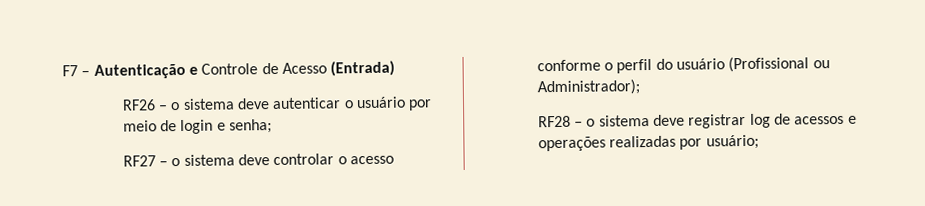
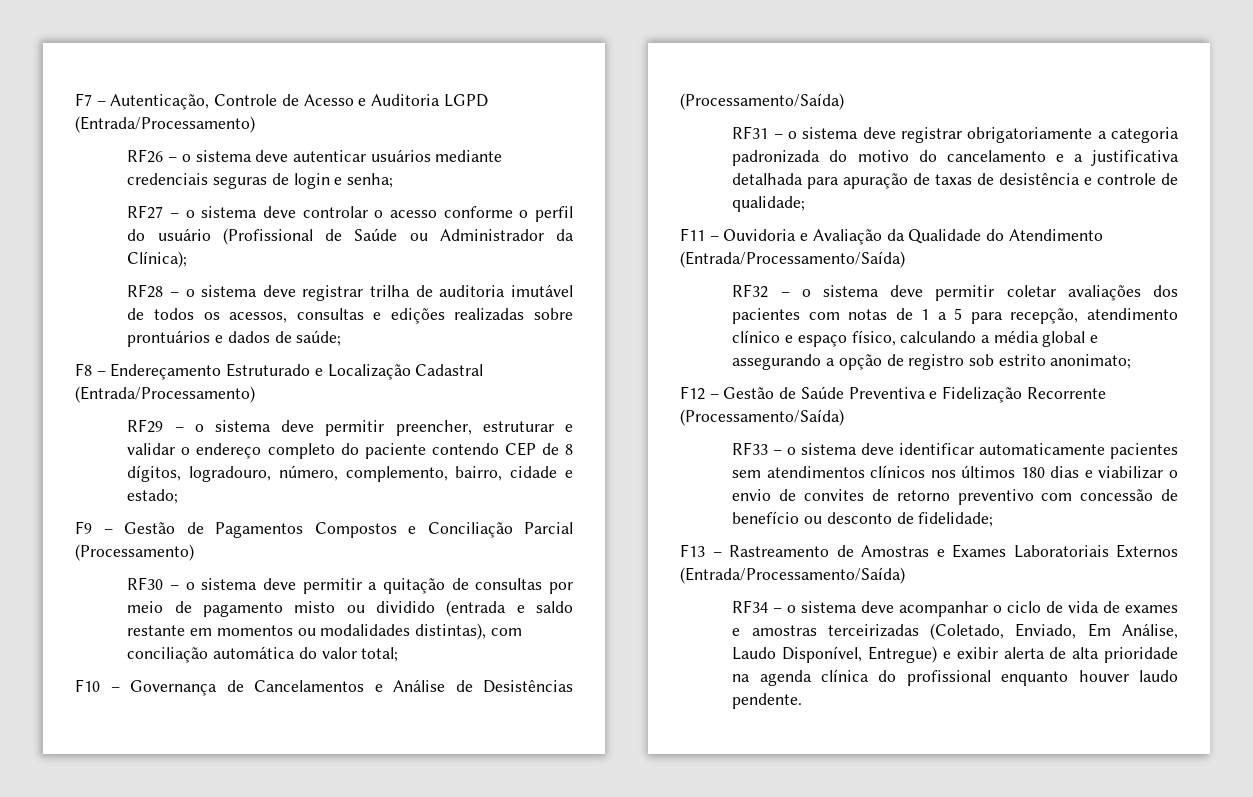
[93,63,198,79] Autenticação e -> [110,94,210,110] Autenticação,
[330,60,396,77] (Entrada) -> [358,94,488,107] [75,116,255,133] e Auditoria LGPD (Entrada/Processamento)
[343,96,433,111] [122,120,157,132] o usuário por meio -> [370,149,503,162] [127,173,268,189] usuários mediante credenciais seguras
[812,60,830,69] [536,79,640,96] ou Administrador); -> [325,228,574,241] [127,251,188,268] de Saúde ou Administrador da Clínica);
[749,113,857,128] [537,134,759,152] log de acessos e operações realizadas por usuário; -> [370,284,573,297] [127,308,574,324] [127,330,342,347] [75,363,484,380] [75,386,255,403] [127,419,574,436] [127,442,573,459] [127,465,573,482] [127,489,179,504] [75,521,573,538] [75,544,194,561] [127,577,573,594] [127,600,574,617] [127,623,522,640] [127,646,399,663] [75,679,573,696] [680,93,844,110] [732,126,1179,143] [732,150,1179,166] [732,173,1178,189] [732,196,806,212] [680,228,1103,245] [680,251,905,268] [732,284,1178,301] [732,308,1178,324] [732,330,1099,347] [732,354,1132,370] [680,386,1106,403] [680,409,844,426] [732,442,1178,459] [732,465,1178,479] [732,489,1178,505] [732,511,994,527] [680,544,1178,558] [680,567,905,584] [732,600,1178,617] [732,623,1178,640] [732,646,1178,663] [732,669,1178,686] [732,693,803,709] trilha de auditoria imutável de todos os acessos, consultas e edições realizadas sobre prontuários e dados de saúde; // F8 – Endereçamento Estruturado e Localização Cadastral (Entrada/Processamento) // RF29 – o sistema deve permitir preencher, estruturar e validar o endereço completo do paciente contendo CEP de 8 dígitos, logradouro, número, complemento, bairro, cidade e estado; // F9 – Gestão de Pagamentos Compostos e Conciliação Parcial (Processamento) // RF30 – o sistema deve permitir a quitação de consultas por meio de pagamento misto ou dividido (entrada e saldo restante em momentos ou modalidades distintas), com conciliação automática do valor total; // F10 – Governança de Cancelamentos e Análise de Desistências (Processamento/Saída) // RF31 – o sistema deve registrar obrigatoriamente a categoria padronizada do motivo do cancelamento e a justificativa detalhada para apuração de taxas de desistência e controle de qualidade; // F11 – Ouvidoria e Avaliação da Qualidade do Atendimento (Entrada/Processamento/Saída) // RF32 – o sistema deve permitir coletar avaliações dos pacientes com notas de 1 a 5 para recepção, atendimento clínico e espaço físico, calculando a média global e assegurando a opção de registro sob estrito anonimato; // F12 – Gestão de Saúde Preventiva e Fidelização Recorrente (Processamento/Saída) // RF33 – o sistema deve identificar automaticamente pacientes sem atendimentos clínicos nos últimos 180 dias e viabilizar o envio de convites de retorno preventivo com concessão de benefício ou desconto de fidelidade; // F13 – Rastreamento de Amostras e Exames Laboratoriais Externos (Entrada/Processamento/Saída) // RF34 – o sistema deve acompanhar o ciclo de vida de exames e amostras terceirizadas (Coletado, Enviado, Em Análise, Laudo Disponível, Entregue) e exibir alerta de alta prioridade na agenda clínica do profissional enquanto houver laudo pendente.

